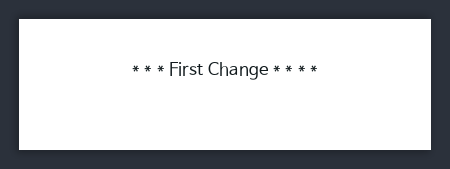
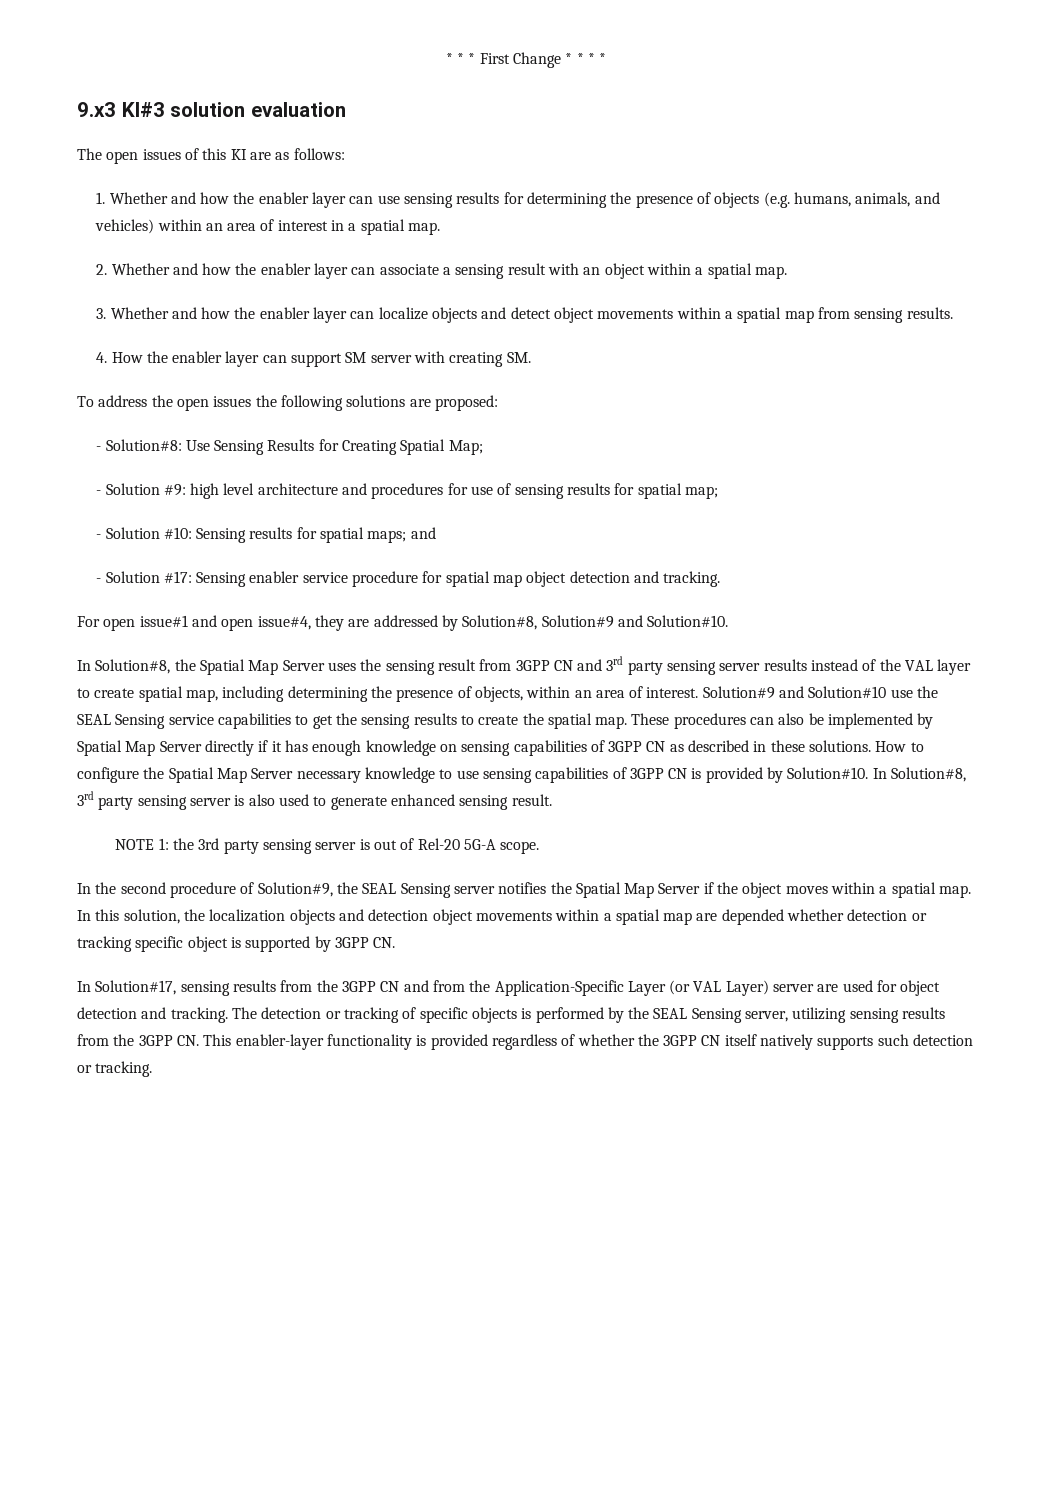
(319, 70) none -> [77,102,346,117] [77,148,345,164] [96,192,940,208] [95,219,441,235] [96,263,787,279] [96,307,953,323] [96,351,531,367] [77,395,498,411] [96,439,483,455] [96,483,719,499] [96,527,436,543] [96,571,721,587] [77,615,729,631] [77,656,972,675] [77,686,939,702] [77,713,934,729] [77,740,924,756] [77,767,967,783] [77,791,552,810] [115,838,540,854] [77,882,972,898] [77,909,927,925] [77,936,396,952] [77,980,941,996] [77,1007,946,1023] [77,1034,974,1050] [77,1061,153,1077] // 9.x3 KI#3 solution evaluation // The open issues of this KI are as follows: // 1. Whether and how the enabler layer can use sensing results for determining the presence of objects (e.g. humans, animals, and vehicles) within an area of interest in a spatial map. // 2. Whether and how the enabler layer can associate a sensing result with an object within a spatial map. // 3. Whether and how the enabler layer can localize objects and detect object movements within a spatial map from sensing results. // 4. How the enabler layer can support SM server with creating SM. // To address the open issues the following solutions are proposed: // - Solution#8: Use Sensing Results for Creating Spatial Map; // - Solution #9: high level architecture and procedures for use of sensing results for spatial map; // - Solution #10: Sensing results for spatial maps; and // - Solution #17: Sensing enabler service procedure for spatial map object detection and tracking. // For open issue#1 and open issue#4, they are addressed by Solution#8, Solution#9 and Solution#10. // In Solution#8, the Spatial Map Server uses the sensing result from 3GPP CN and 3rd party sensing server results instead of the VAL layer to create spatial map, including determining the presence of objects, within an area of interest. Solution#9 and Solution#10 use the SEAL Sensing service capabilities to get the sensing results to create the spatial map. These procedures can also be implemented by Spatial Map Server directly if it has enough knowledge on sensing capabilities of 3GPP CN as described in these solutions. How to configure the Spatial Map Server necessary knowledge to use sensing capabilities of 3GPP CN is provided by Solution#10. In Solution#8, 3rd party sensing server is also used to generate enhanced sensing result. // NOTE 1: the 3rd party sensing server is out of Rel-20 5G-A scope. // In the second procedure of Solution#9, the SEAL Sensing server notifies the Spatial Map Server if the object moves within a spatial map. In this solution, the localization objects and detection object movements within a spatial map are depended whether detection or tracking specific object is supported by 3GPP CN. // In Solution#17, sensing results from the 3GPP CN and from the Application-Specific Layer (or VAL Layer) server are used for object detection and tracking. The detection or tracking of specific objects is performed by the SEAL Sensing server, utilizing sensing results from the 3GPP CN. This enabler-layer functionality is provided regardless of whether the 3GPP CN itself natively supports such detection or tracking.

